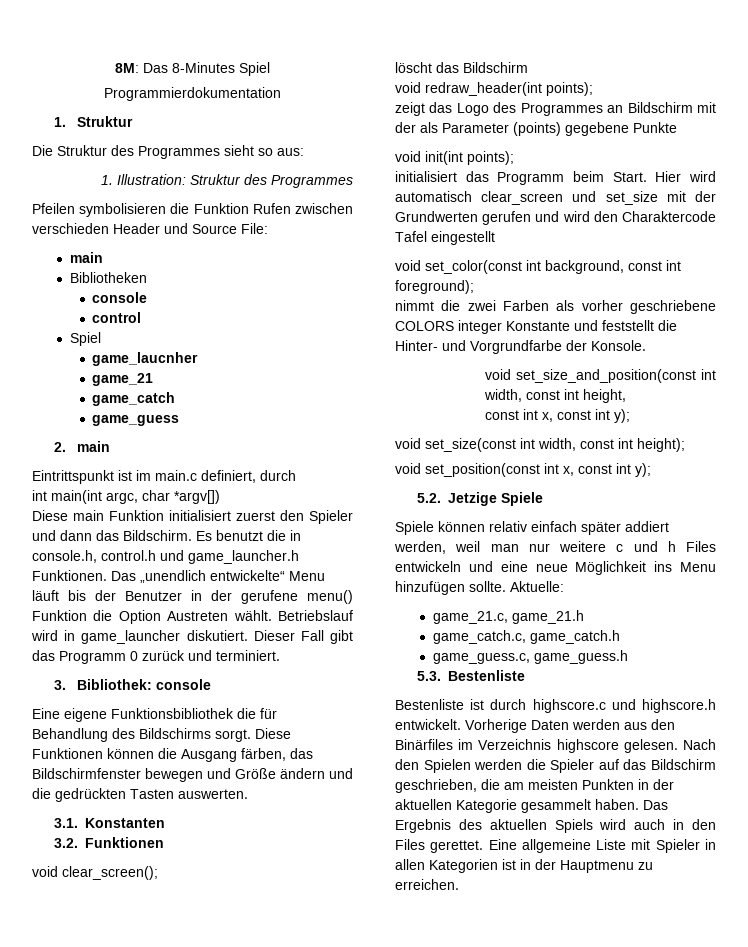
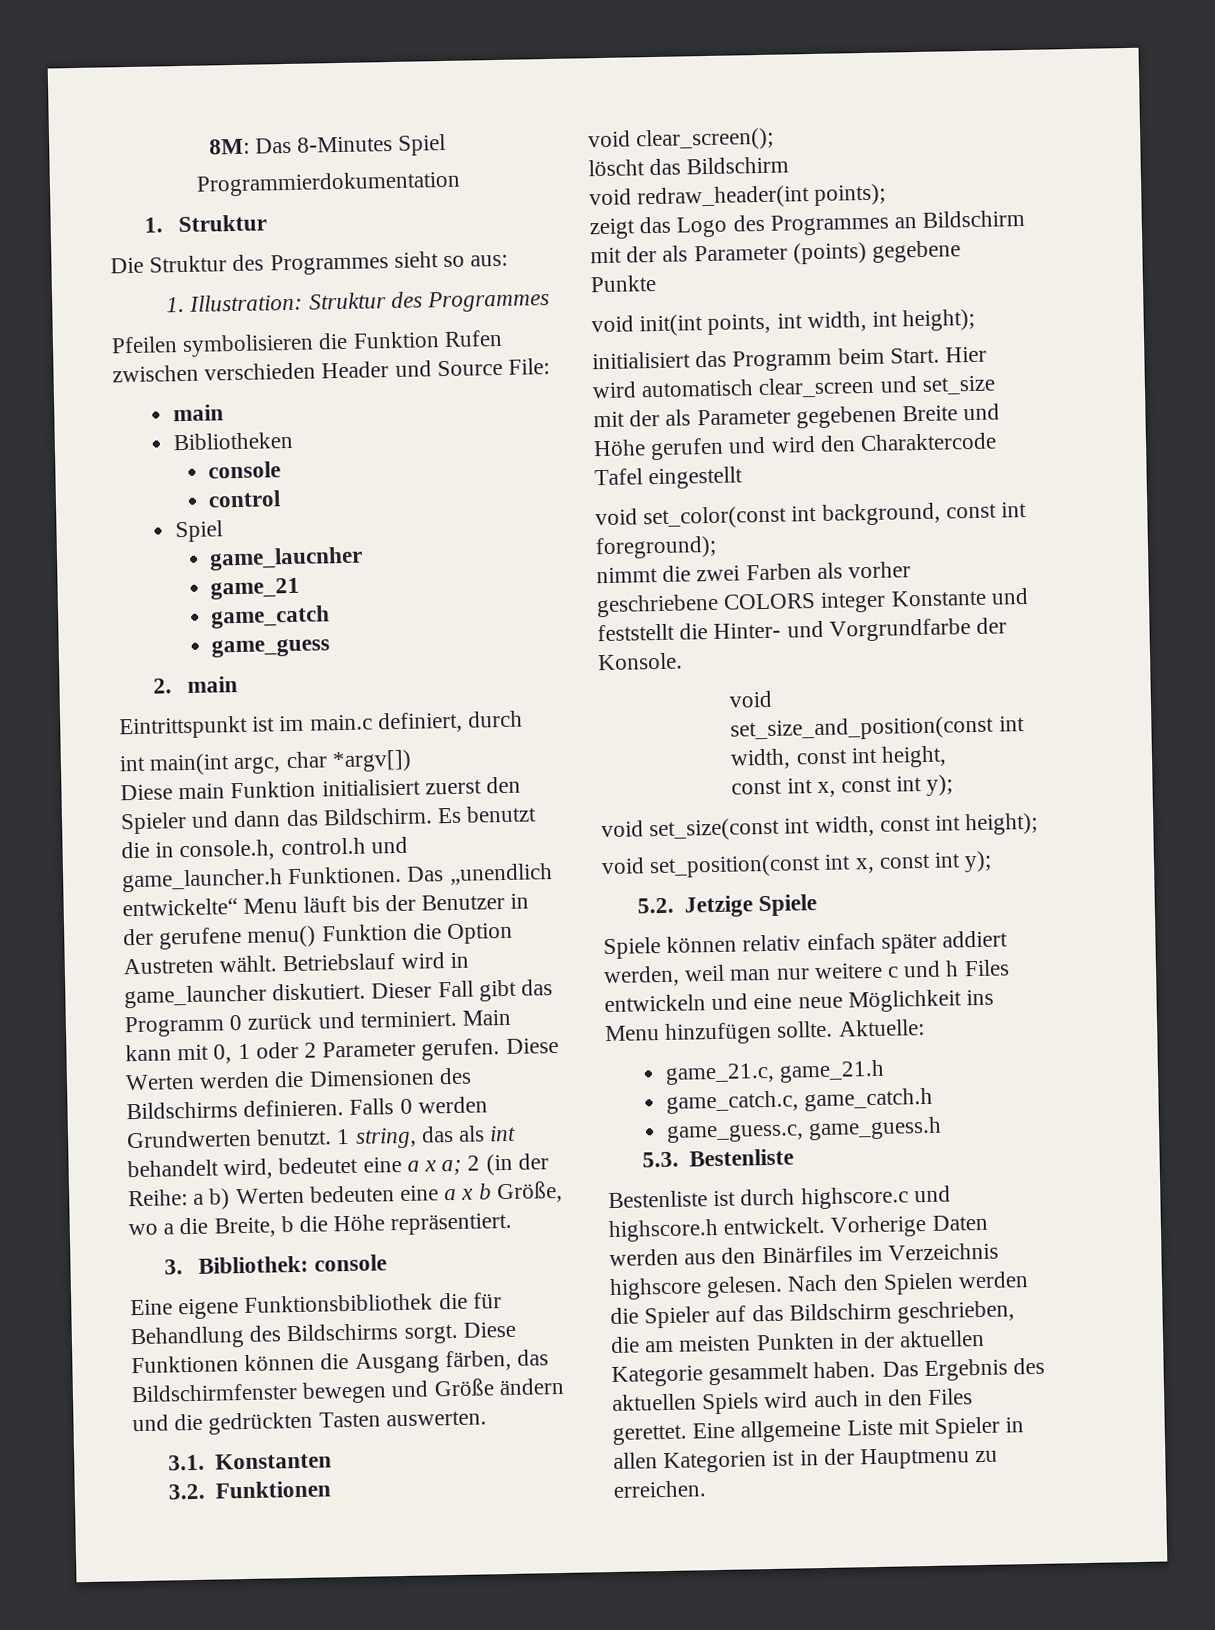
(280, 655) none -> [462,1009,512,1026] [125,1037,559,1064] [125,1067,472,1091] [126,1096,488,1120] [126,1125,517,1149] [127,1153,549,1180] [128,1180,563,1210] [128,1212,513,1238] Main kann mit 0, 1 oder 2 Parameter gerufen. Diese Werten werden die Dimensionen des Bildschirms definieren. Falls 0 werden Grundwerten benutzt. 1 string, das als int behandelt wird, bedeutet eine a x a; 2 (in der Reihe: a b) Werten bedeuten eine a x b Größe, wo a die Breite, b die Höhe repräsentiert.
[467,151,514,165] points); -> [707,308,976,336] points, int width, int height);
[395,211,478,222] Grundwerten -> [665,403,1001,429] [593,439,646,457] als Parameter gegebenen Breite und Höhe

